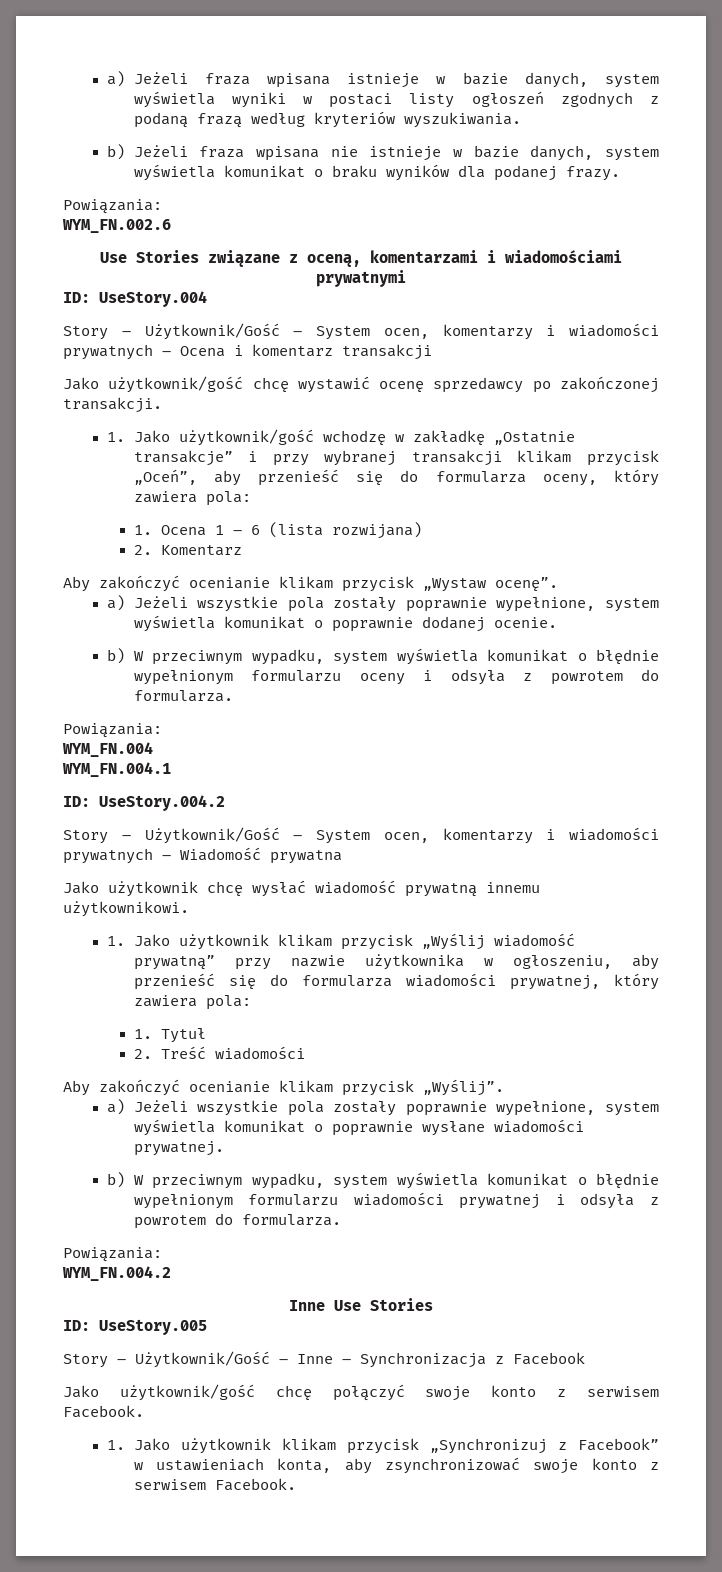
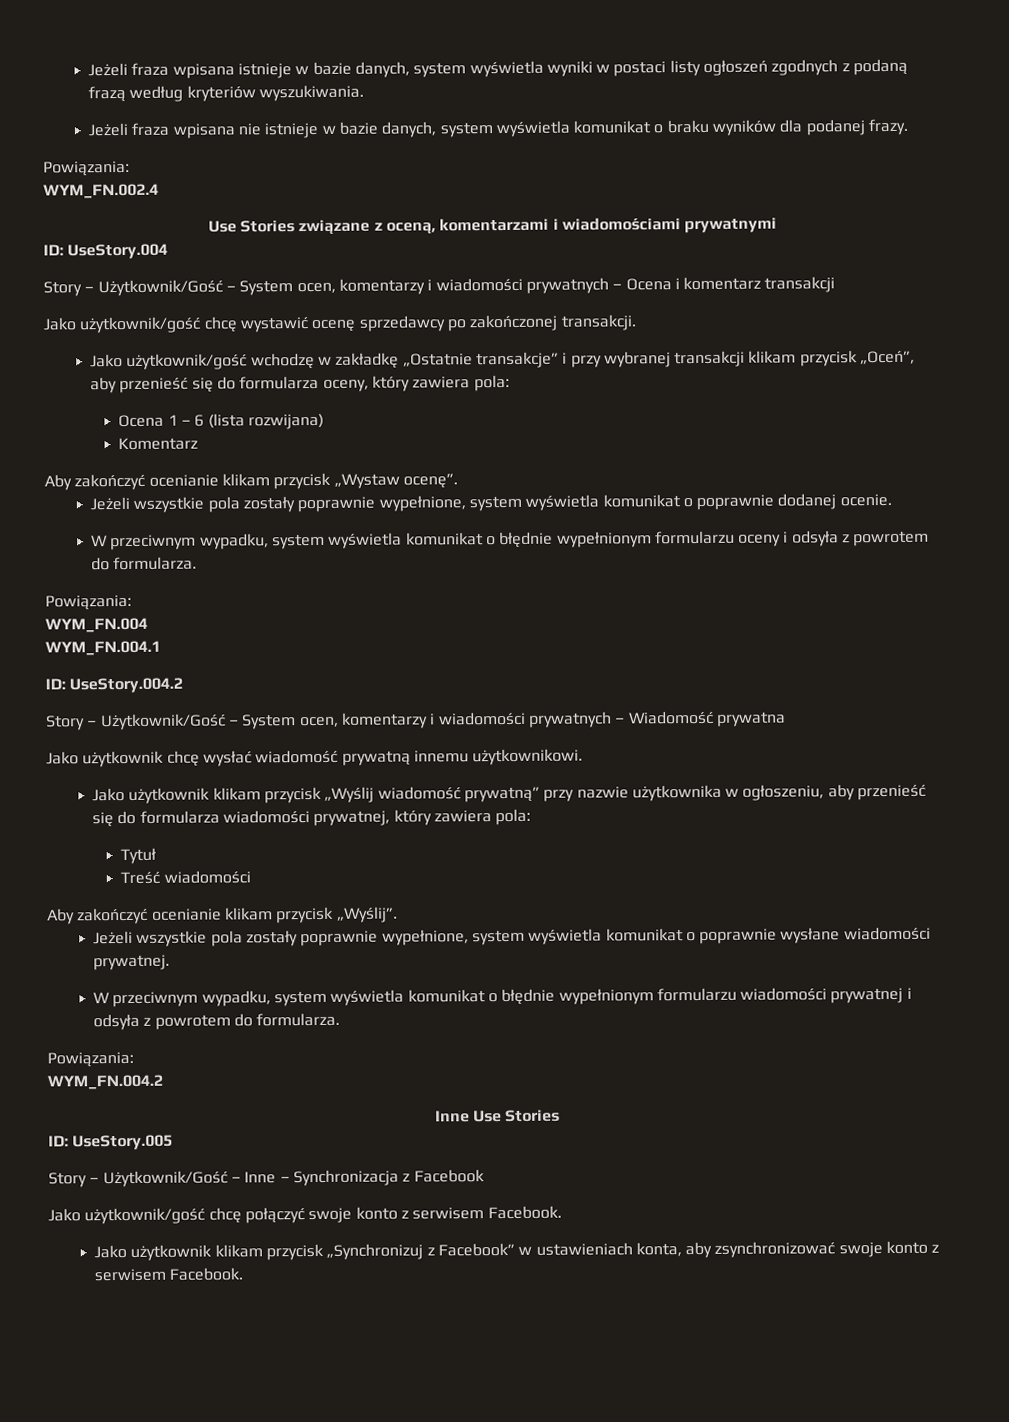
[106,71,125,87] a) -> (87, 69) none
[106,144,125,160] b) -> (364, 93) none
[62,219,171,233] WYM_FN.002.6 -> [43,183,159,199] WYM_FN.002.4
[106,432,125,442] 1. -> (637, 322) none
[133,525,152,535] 1. -> (510, 383) none
[133,545,152,555] 2. -> (324, 421) none
[106,595,125,611] a) -> (458, 480) none
[106,648,125,664] b) -> (892, 500) none
[106,936,125,946] 1. -> (584, 757) none
[133,1029,152,1039] 1. -> (532, 817) none
[133,1049,152,1059] 2. -> (157, 856) none
[106,1099,125,1115] a) -> (398, 914) none
[106,1172,125,1188] b) -> (170, 962) none
[106,1440,125,1450] 1. -> (562, 1212) none

